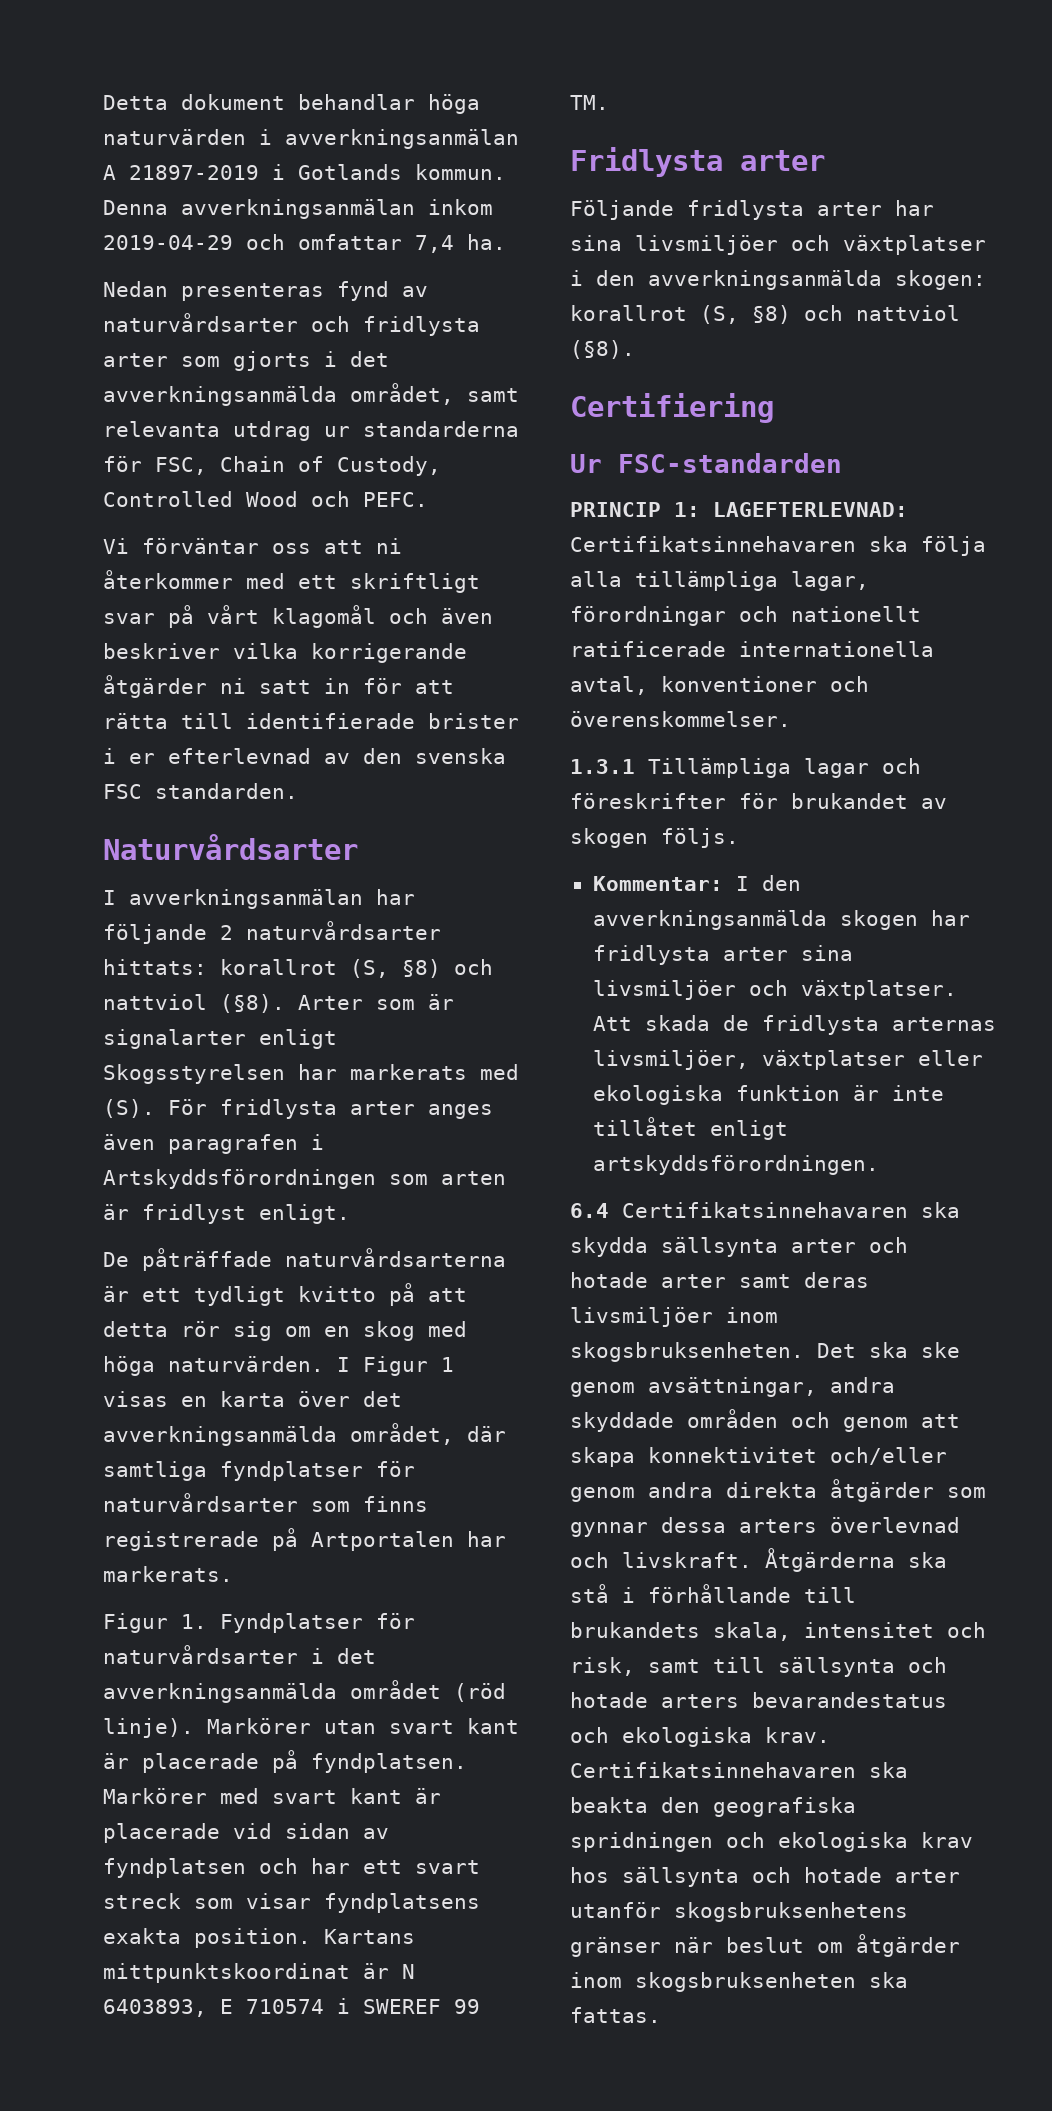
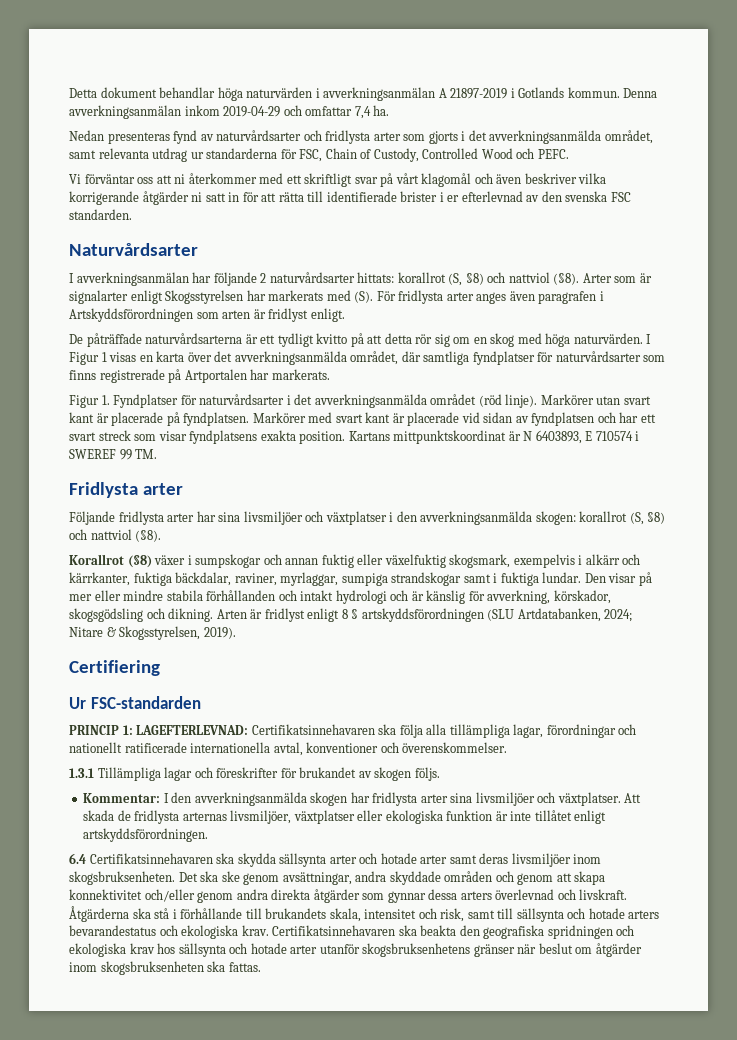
(635, 349) none -> [69,554,641,568] [69,572,652,586] [69,590,611,604] [69,608,633,622] [69,626,236,640] // Korallrot (§8) växer i sumpskogar och annan fuktig eller växelfuktig skogsmark, exempelvis i alkärr och kärrkanter, fuktiga bäckdalar, raviner, myrlaggar, sumpiga strandskogar samt i fuktiga lundar. Den visar på mer eller mindre stabila förhållanden och intakt hydrologi och är känslig för avverkning, körskador, skogsgödsling och dikning. Arten är fridlyst enligt 8 § artskyddsförordningen (SLU Artdatabanken, 2024; Nitare & Skogsstyrelsen, 2019).

